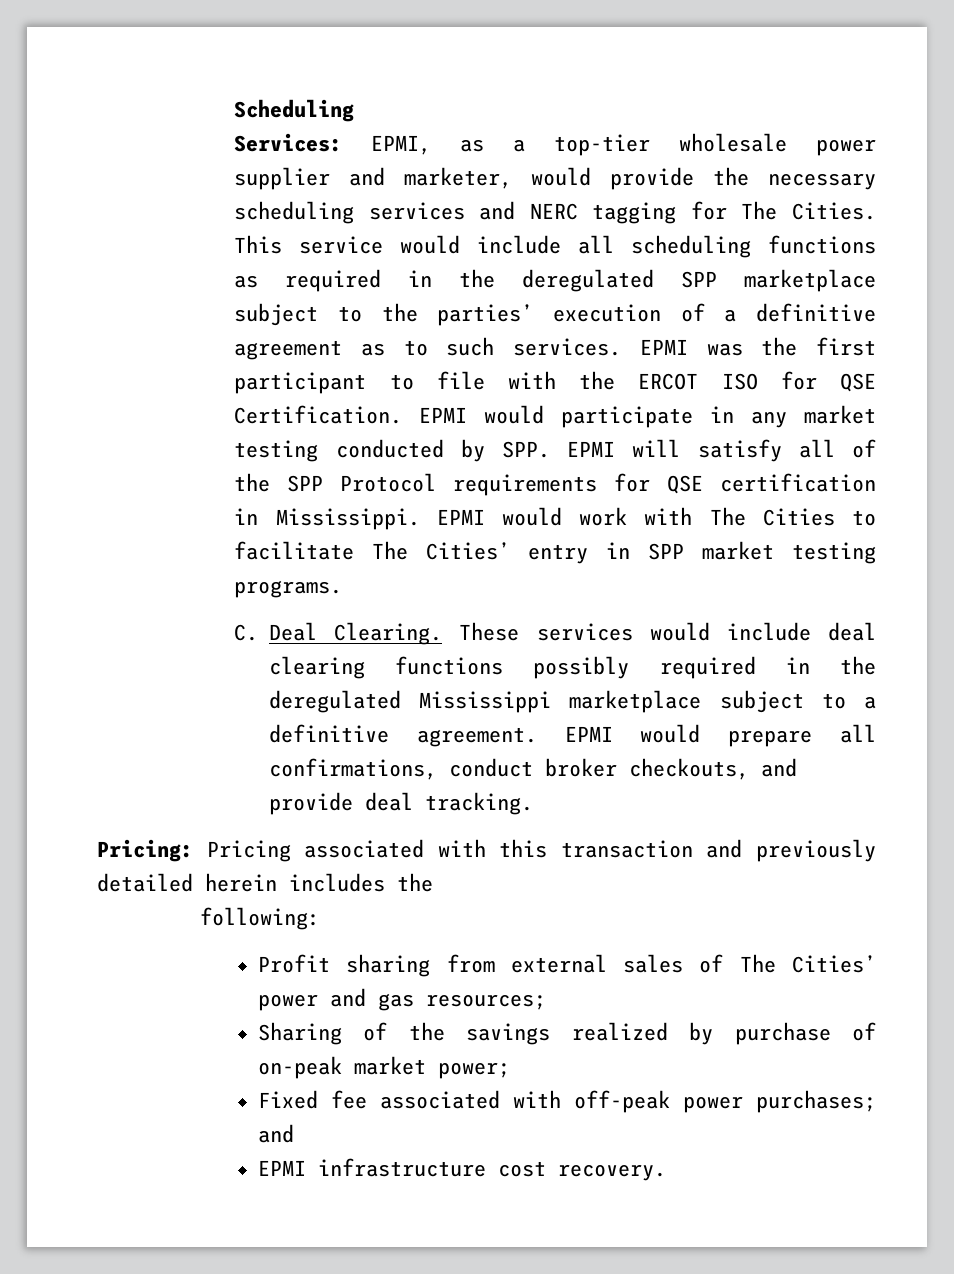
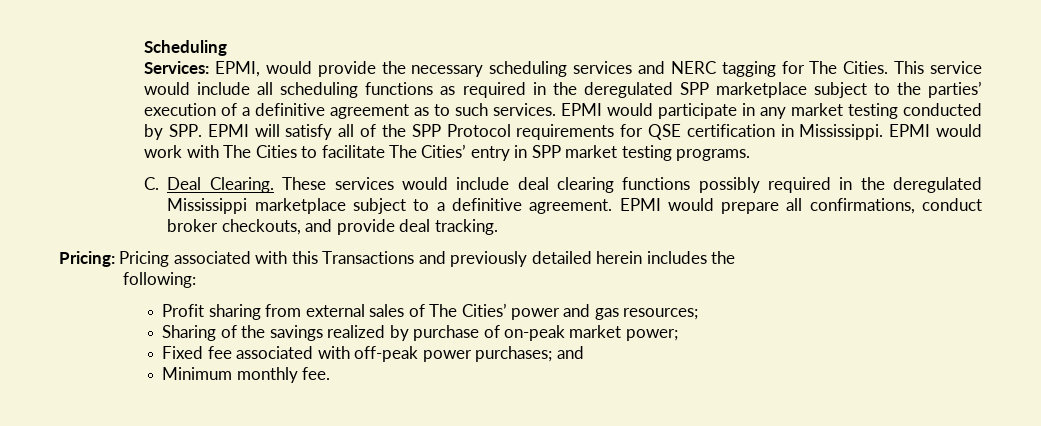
[460,133,877,156] [234,167,513,190] as a top-tier wholesale power supplier and marketer, -> (261, 69) none
[706,337,876,356] [234,371,876,394] [234,405,468,424] was the first participant to file with the ERCOT ISO for QSE Certification. EPMI -> (603, 109) none
[560,840,693,858] transaction -> [322,251,415,264] Transactions
[258,1158,667,1181] EPMI infrastructure cost recovery. -> [162,367,331,383] Minimum monthly fee.

